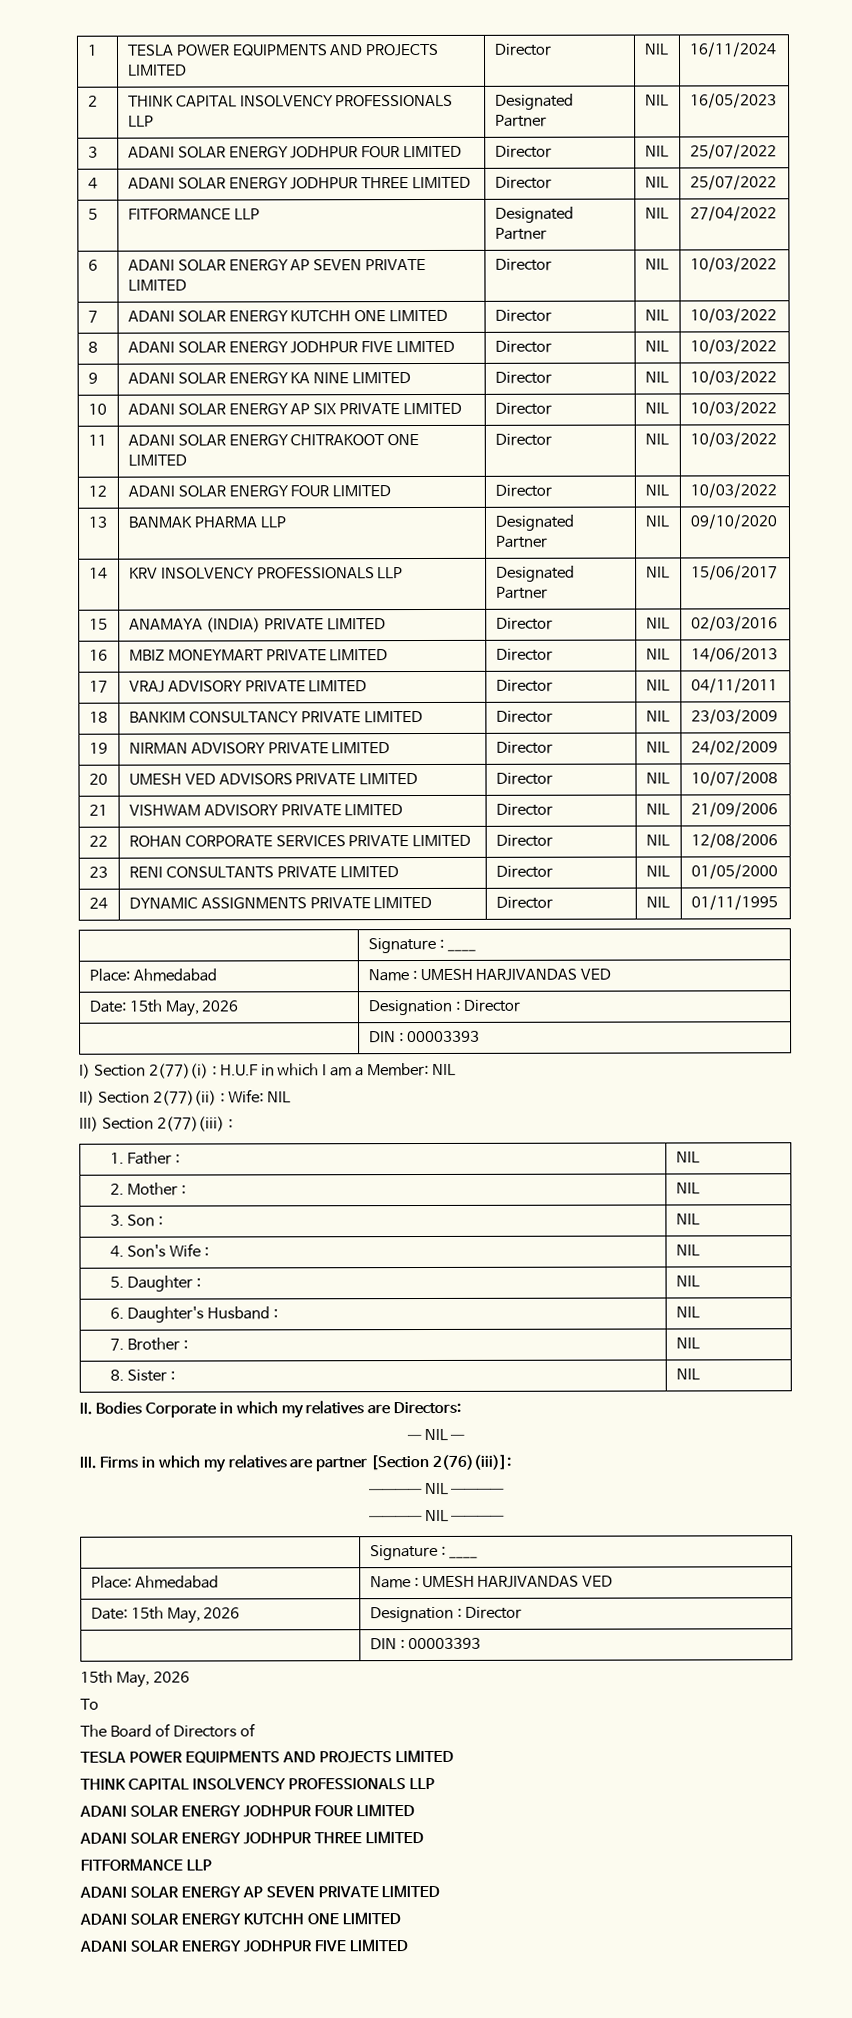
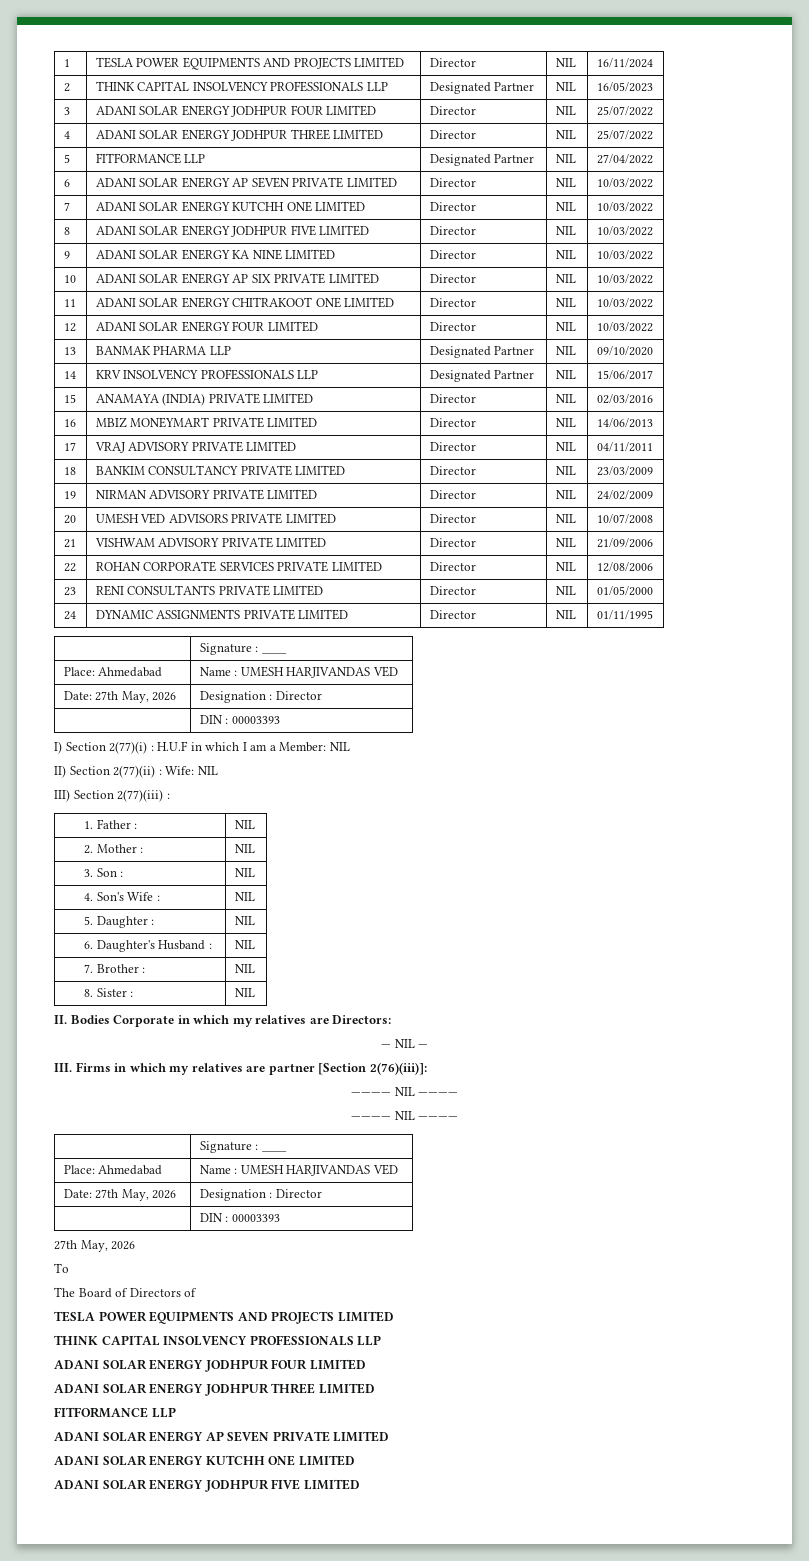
[128,999,163,1013] 15th -> [95,691,119,701] 27th
[130,1606,241,1624] [369,1606,522,1623] [369,1637,481,1650] [80,1670,113,1684] 15th May, 2026 | Designation : Director // | DIN : 00003393 // 15th -> [95,1189,177,1201] [199,1189,322,1201] [199,1213,280,1222] [54,1240,77,1250] 27th May, 2026 | Designation : Director // | DIN : 00003393 // 27th

